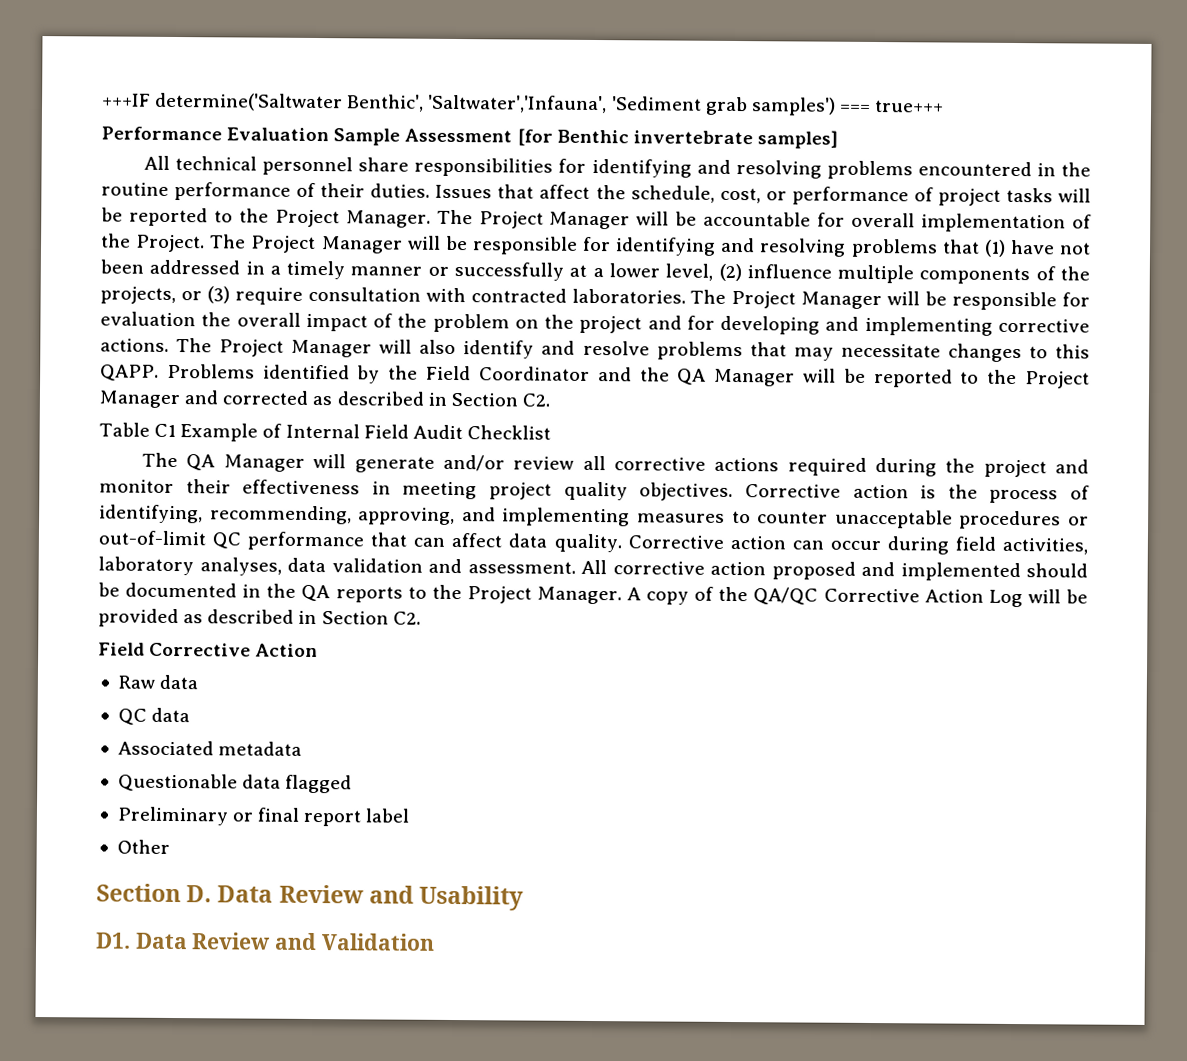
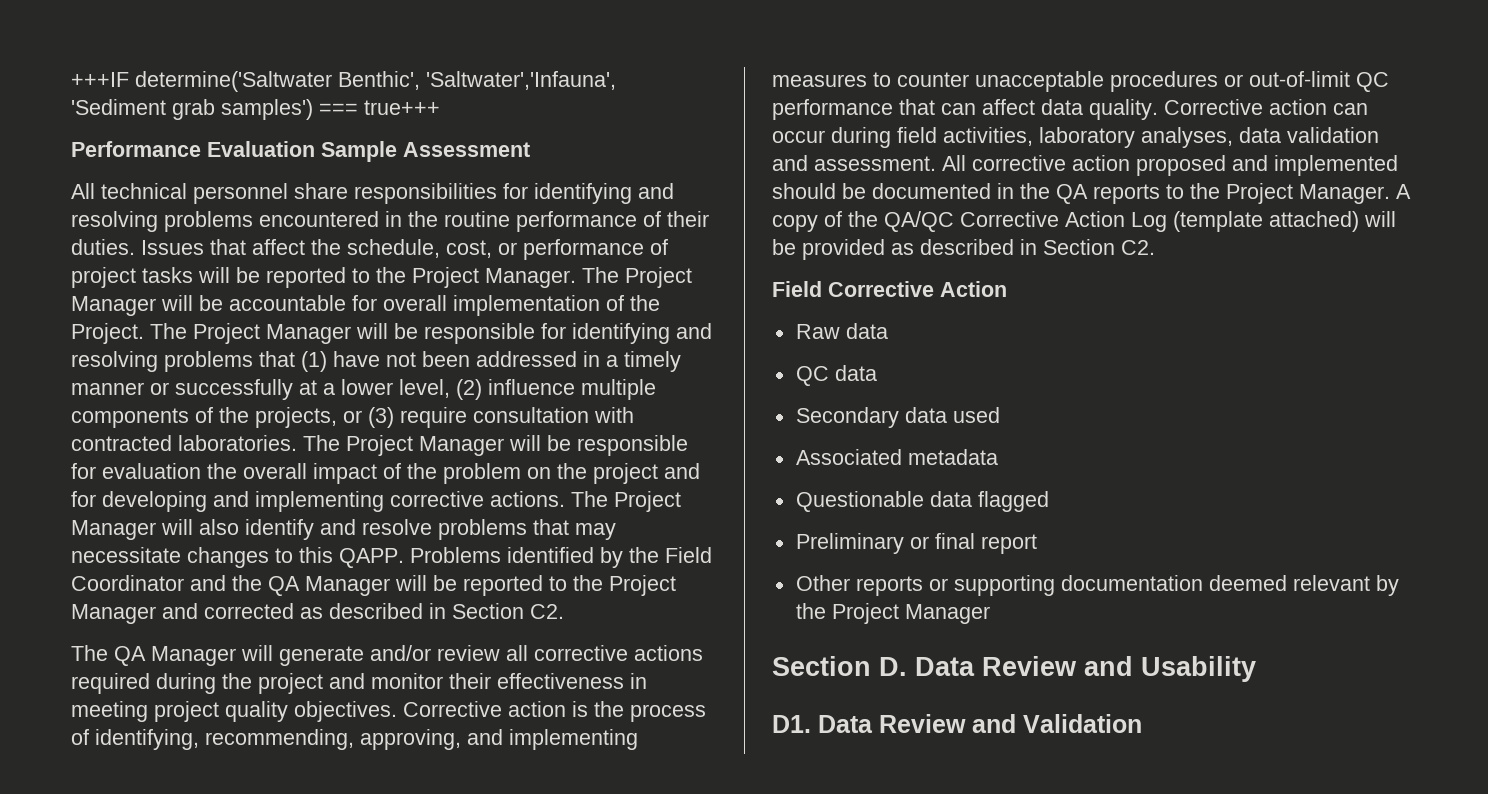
[516,128,838,149] [for Benthic invertebrate samples] -> (530, 149) none
[99,422,551,442] // Table C1 Example of Internal Field Audit Checklist -> (564, 611) none
(1023, 598) none -> [1173,211,1359,232] (template attached)
(191, 715) none -> [795,407,1000,428] // Secondary data used
[365,808,411,823] label -> (1037, 544) none
(170, 846) none -> [855,575,1399,596] [795,603,990,624] reports or supporting documentation deemed relevant by the Project Manager

